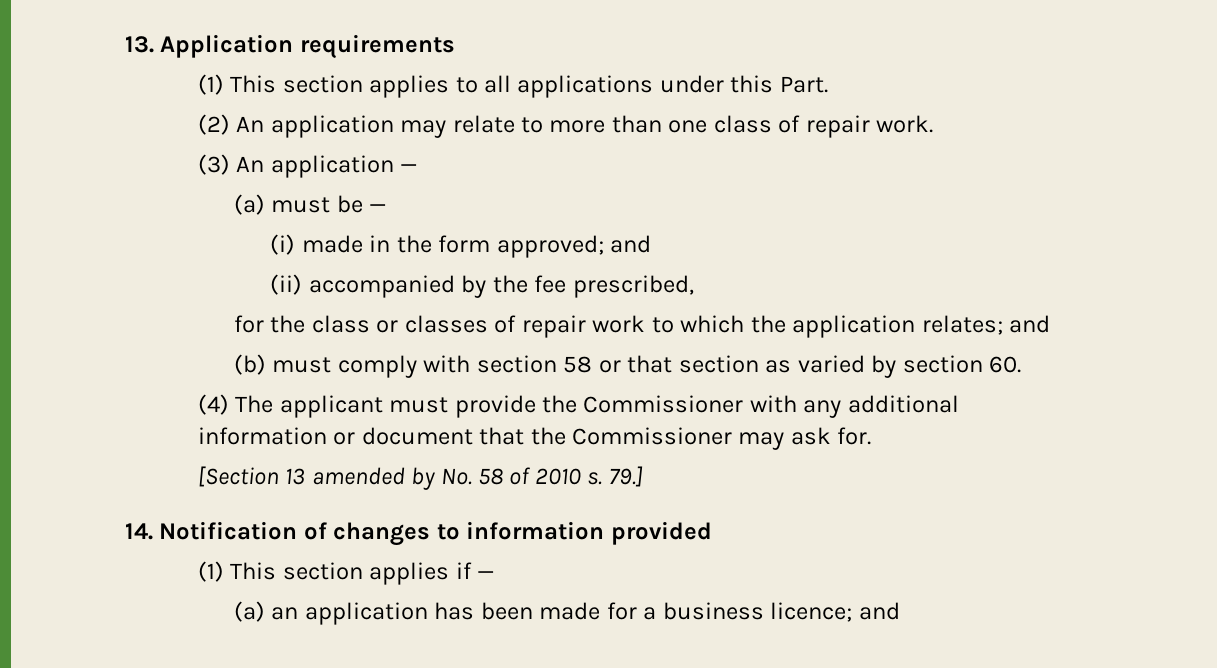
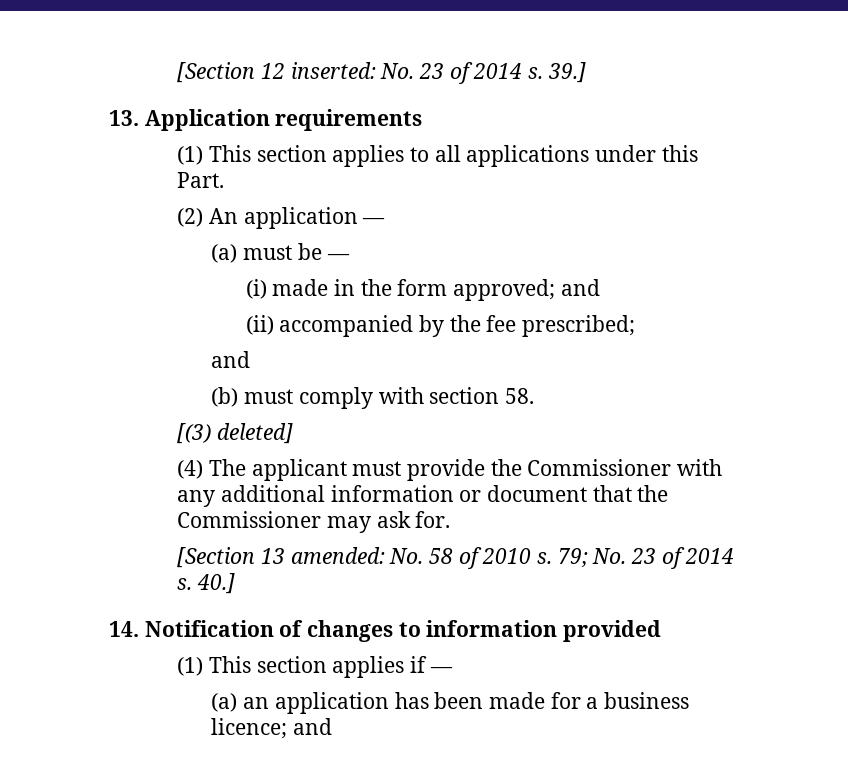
(125, 44) none -> [177,62,586,84] [Section 12 inserted: No. 23 of 2014 s. 39.] //
[400,115,934,138] [197,154,394,178] may relate to more than one class of repair work. // (3) An application -> (358, 218) none
[572,275,694,298] [233,315,1003,338] prescribed, // for the class or classes of repair work to which the application relates; -> [522,315,636,337] prescribed; //
[563,355,1022,378] 58 or that section as varied by section 60. -> [504,388,534,404] [177,423,293,444] 58. // [(3) deleted]
[311,467,436,490] amended by -> [290,547,385,564] amended:
[608,466,643,487] 79.] -> [557,547,735,569] [177,573,235,594] 79; No. 23 of 2014 s. 40.]

